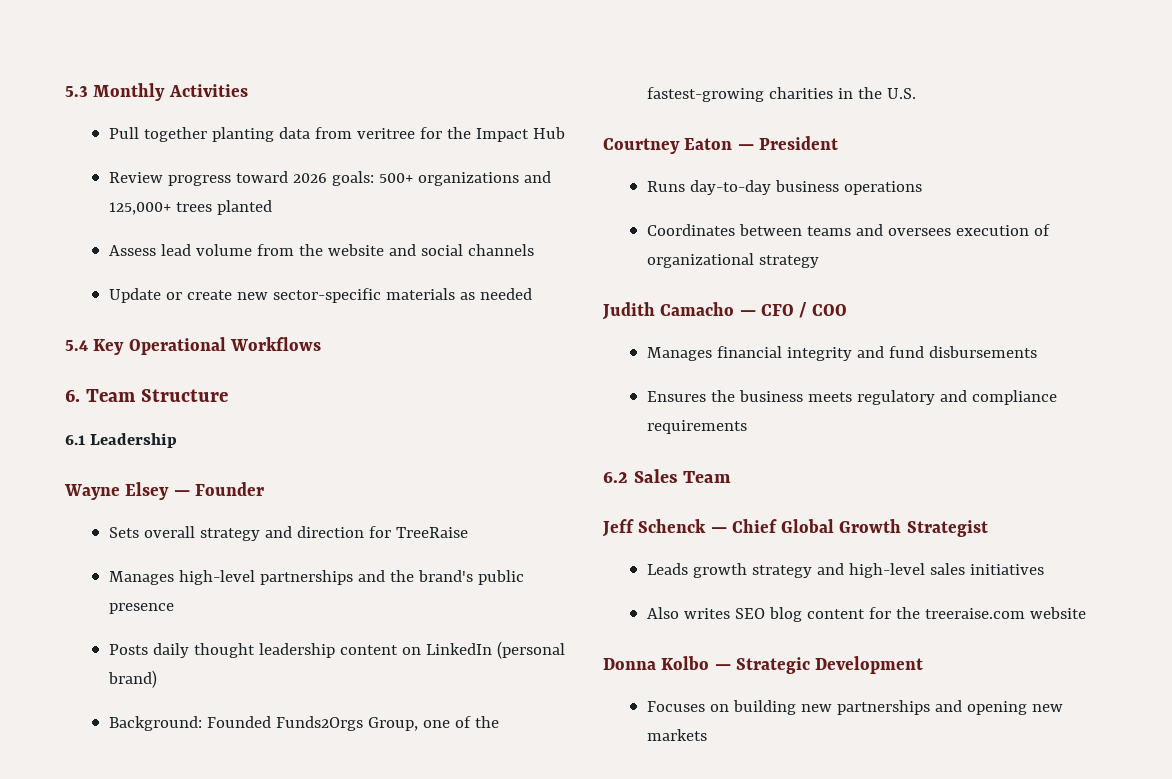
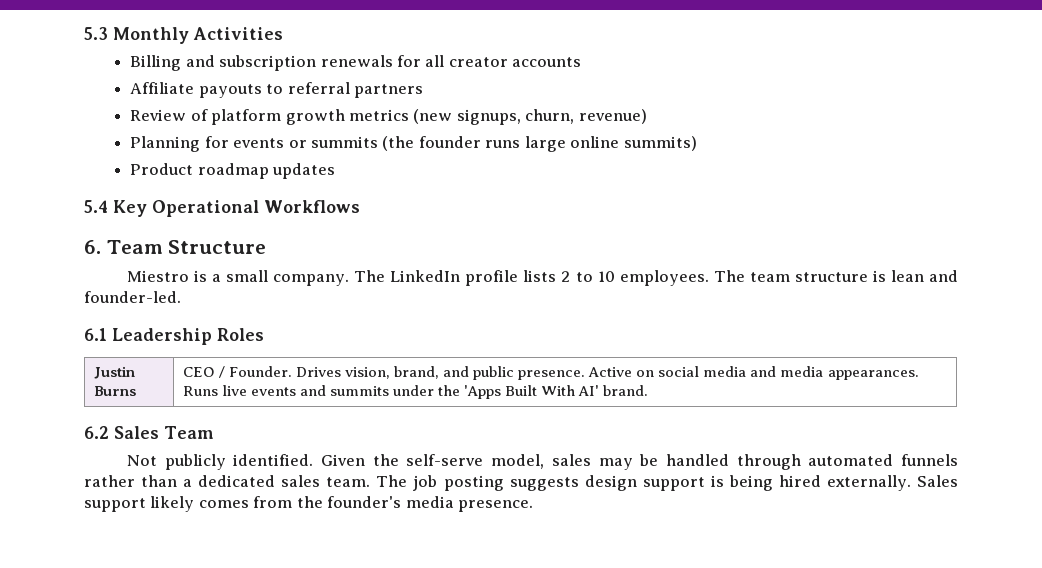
[108,127,565,142] [108,171,551,186] [108,200,272,215] [108,244,534,256] [108,288,532,303] Pull together planting data from veritree for the Impact Hub // Review progress toward 2026 goals: 500+ organizations and 125,000+ trees planted // Assess lead volume from the website and social channels // Update or create new sector-specific materials as needed -> [130,55,582,71] [130,82,424,98] [130,109,647,125] [130,136,697,152] [130,163,336,179] Billing and subscription renewals for all creator accounts // Affiliate payouts to referral partners // Review of platform growth metrics (new signups, churn, revenue) // Planning for events or summits (the founder runs large online summits) // Product roadmap updates
[65,433,177,448] [64,482,264,500] [108,526,468,541] [108,570,524,585] [108,603,174,614] [108,641,565,659] [107,670,157,688] [108,716,499,731] [646,87,916,102] [603,136,838,154] [646,180,922,195] [646,224,1050,236] [646,253,819,268] [602,302,848,320] [646,346,1037,361] [646,390,1057,405] [646,420,747,434] [603,469,732,483] [602,519,988,537] [646,563,1044,578] [646,607,1086,622] [603,656,924,674] [646,700,1063,715] [646,729,707,741] 6.1 Leadership // Wayne Elsey — Founder // Sets overall strategy and direction for TreeRaise // Manages high-level partnerships and the brand's public presence // Posts daily thought leadership content on LinkedIn (personal brand) // Background: Founded Funds2Orgs Group, one of the fastest-growing charities in the U.S. // Courtney Eaton — President // Runs day-to-day business operations // Coordinates between teams and oversees execution of organizational strategy // Judith Camacho — CFO / COO // Manages financial integrity and fund disbursements // Ensures the business meets regulatory and compliance requirements // 6.2 Sales Team // Jeff Schenck — Chief Global Growth Strategist // Leads growth strategy and high-level sales initiatives // Also writes SEO blog content for the treeraise.com website // Donna Kolbo — Strategic Development // Focuses on building new partnerships and opening new markets -> [126,270,958,286] [84,291,181,303] [84,328,264,345] [93,366,135,379] [93,386,136,396] [182,366,919,380] [182,385,649,399] [84,426,214,439] [126,454,959,470] [84,475,958,491] [84,496,534,512] Miestro is a small company. The LinkedIn profile lists 2 to 10 employees. The team structure is lean and founder-led. // 6.1 Leadership Roles // Justin Burns | CEO / Founder. Drives vision, brand, and public presence. Active on social media and media appearances. Runs live events and summits under the 'Apps Built With AI' brand. // 6.2 Sales Team // Not publicly identified. Given the self-serve model, sales may be handled through automated funnels rather than a dedicated sales team. The job posting suggests design support is being hired externally. Sales support likely comes from the founder's media presence.

